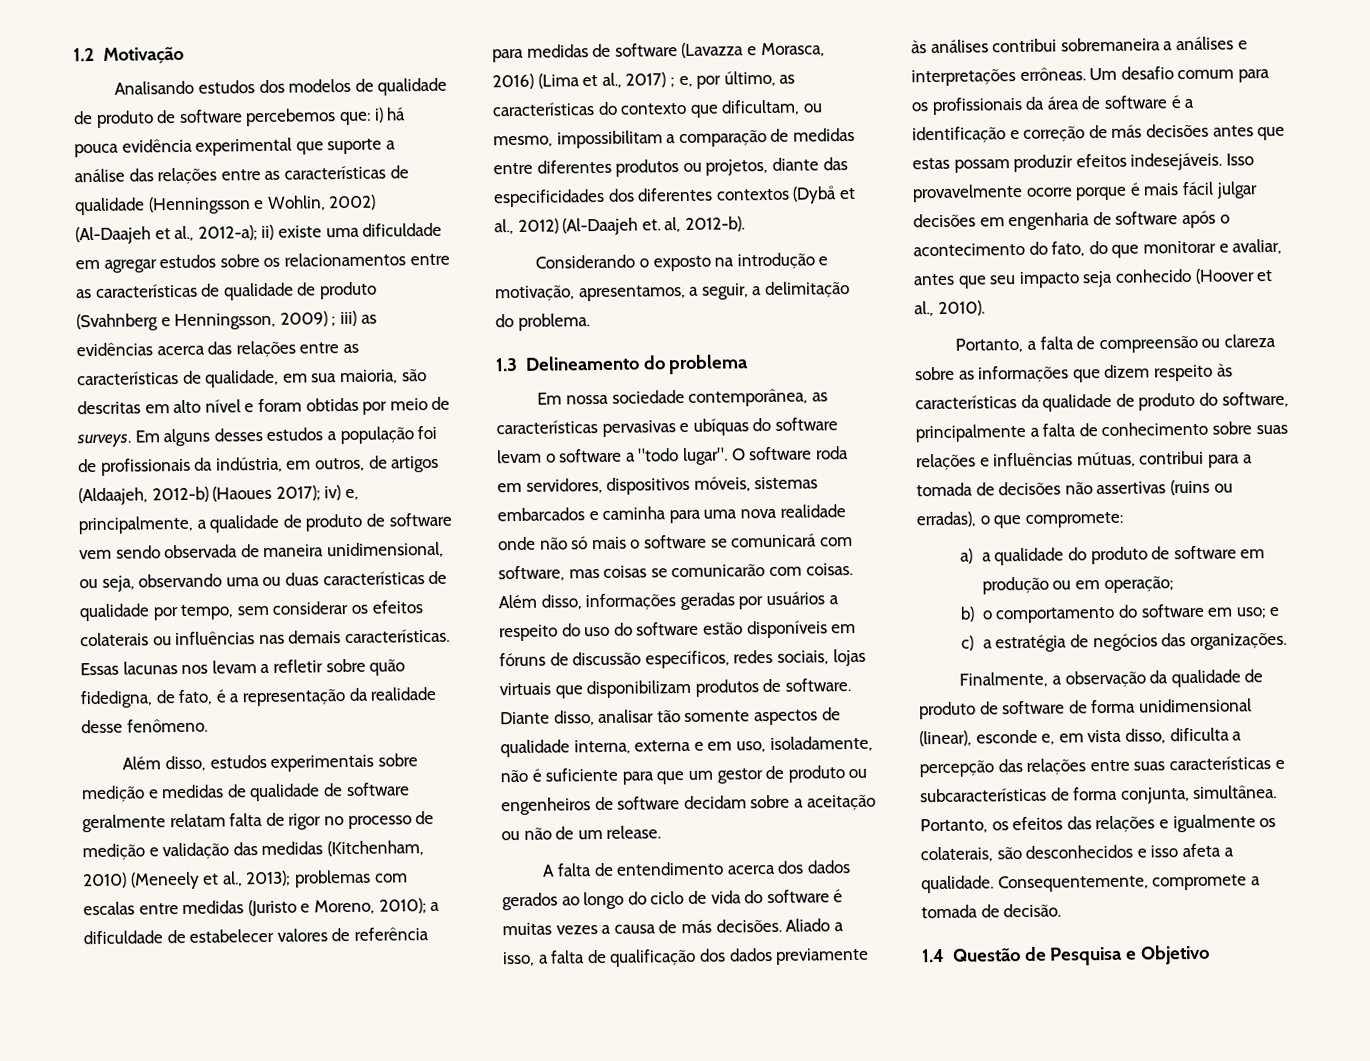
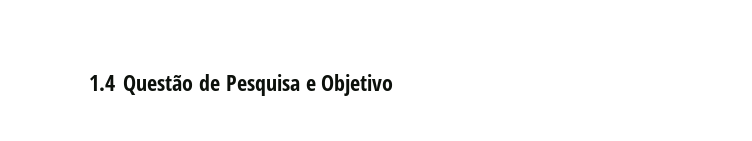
[73,46,184,64] [114,77,448,96] [73,107,407,128] [74,137,396,158] [74,165,409,185] [75,194,377,216] [75,222,443,245] [75,252,450,273] [76,281,377,301] [76,310,377,332] [76,340,359,358] [77,369,427,388] [77,396,451,415] [76,425,438,449] [78,455,440,476] [78,485,359,506] [78,512,452,535] [79,541,444,560] [79,570,448,592] [79,600,423,622] [80,628,450,647] [80,658,406,676] [80,686,437,709] [81,718,208,734] [122,753,418,772] [81,782,410,803] [82,810,435,833] [82,840,424,861] [83,869,408,890] [83,898,441,917] [83,927,429,945] [492,42,825,63] [492,70,796,90] [492,99,823,118] [493,127,855,149] [493,157,848,177] [493,185,856,208] [494,216,745,236] [535,252,829,272] [495,281,850,302] [495,313,590,331] [495,354,749,375] [537,388,828,407] [496,417,838,437] [497,446,849,466] [497,476,819,495] [497,504,846,524] [498,533,853,551] [498,563,853,582] [498,591,839,611] [499,620,857,642] [499,648,866,669] [499,678,851,699] [500,707,841,726] [500,735,873,758] [500,765,868,785] [501,794,876,816] [501,825,662,841] [542,860,852,877] [502,889,844,911] [502,918,844,936] [502,947,870,967] [911,36,1248,54] [911,66,1270,87] [911,95,1196,116] [912,123,1286,144] [912,152,1254,173] [912,181,1258,203] [913,210,1230,231] [913,238,1283,258] [913,268,1274,289] [914,300,985,317] [955,333,1277,354] [915,363,1233,383] [915,391,1289,412] [915,421,1288,443] [916,450,1253,471] [916,479,1233,497] [916,511,1123,529] [960,545,1266,566] [981,576,1174,595] [960,603,1281,624] [961,632,1287,653] [959,669,1264,688] [919,698,1252,720] [919,727,1243,747] [919,756,1285,778] [920,784,1278,804] [920,814,1277,834] [920,843,1234,863] [921,874,1261,894] [921,903,1062,919] 1.2 Motivação // Analisando estudos dos modelos de qualidade de produto de software percebemos que: i) há pouca evidência experimental que suporte a análise das relações entre as características de qualidade (Henningsson e Wohlin, 2002) (Al-Daajeh et al., 2012-a); ii) existe uma dificuldade em agregar estudos sobre os relacionamentos entre as características de qualidade de produto (Svahnberg e Henningsson, 2009) ; iii) as evidências acerca das relações entre as características de qualidade, em sua maioria, são descritas em alto nível e foram obtidas por meio de surveys. Em alguns desses estudos a população foi de profissionais da indústria, em outros, de artigos (Aldaajeh, 2012-b) (Haoues 2017); iv) e, principalmente, a qualidade de produto de software vem sendo observada de maneira unidimensional, ou seja, observando uma ou duas características de qualidade por tempo, sem considerar os efeitos colaterais ou influências nas demais características. Essas lacunas nos levam a refletir sobre quão fidedigna, de fato, é a representação da realidade desse fenômeno. // Além disso, estudos experimentais sobre medição e medidas de qualidade de software geralmente relatam falta de rigor no processo de medição e validação das medidas (Kitchenham, 2010) (Meneely et al., 2013); problemas com escalas entre medidas (Juristo e Moreno, 2010); a dificuldade de estabelecer valores de referência para medidas de software (Lavazza e Morasca, 2016) (Lima et al., 2017) ; e, por último, as características do contexto que dificultam, ou mesmo, impossibilitam a comparação de medidas entre diferentes produtos ou projetos, diante das especificidades dos diferentes contextos (Dybå et al., 2012) (Al-Daajeh et. al, 2012-b). // Considerando o exposto na introdução e motivação, apresentamos, a seguir, a delimitação do problema. // 1.3 Delineamento do problema // Em nossa sociedade contemporânea, as características pervasivas e ubíquas do software levam o software a "todo lugar". O software roda em servidores, dispositivos móveis, sistemas embarcados e caminha para uma nova realidade onde não só mais o software se comunicará com software, mas coisas se comunicarão com coisas. Além disso, informações geradas por usuários a respeito do uso do software estão disponíveis em fóruns de discussão específicos, redes sociais, lojas virtuais que disponibilizam produtos de software. Diante disso, analisar tão somente aspectos de qualidade interna, externa e em uso, isoladamente, não é suficiente para que um gestor de produto ou engenheiros de software decidam sobre a aceitação ou não de um release. // A falta de entendimento acerca dos dados gerados ao longo do ciclo de vida do software é muitas vezes a causa de más decisões. Aliado a isso, a falta de qualificação dos dados previamente às análises contribui sobremaneira a análises e interpretações errôneas. Um desafio comum para os profissionais da área de software é a identificação e correção de más decisões antes que estas possam produzir efeitos indesejáveis. Isso provavelmente ocorre porque é mais fácil julgar decisões em engenharia de software após o acontecimento do fato, do que monitorar e avaliar, antes que seu impacto seja conhecido (Hoover et al., 2010). // Portanto, a falta de compreensão ou clareza sobre as informações que dizem respeito às características da qualidade de produto do software, principalmente a falta de conhecimento sobre suas relações e influências mútuas, contribui para a tomada de decisões não assertivas (ruins ou erradas), o que compromete: // a) a qualidade do produto de software em produção ou em operação; // b) o comportamento do software em uso; e // c) a estratégia de negócios das organizações. // Finalmente, a observação da qualidade de produto de software de forma unidimensional (linear), esconde e, em vista disso, dificulta a percepção das relações entre suas características e subcaracterísticas de forma conjunta, simultânea. Portanto, os efeitos das relações e igualmente os colaterais, são desconhecidos e isso afeta a qualidade. Consequentemente, compromete a tomada de decisão. // -> (89, 83) none

